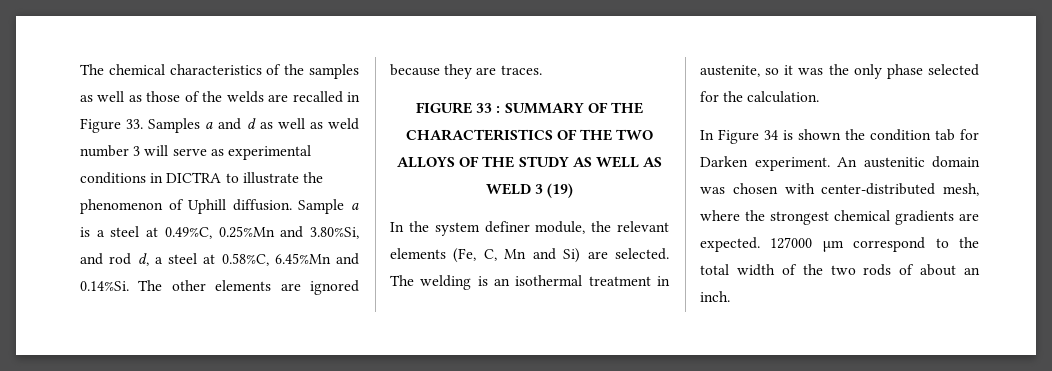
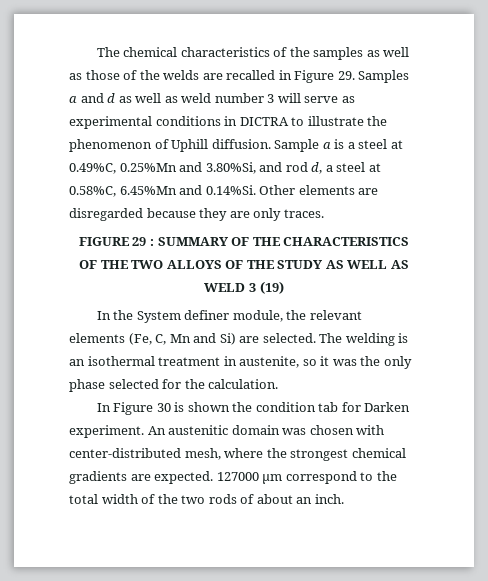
[126,119,144,129] 33. -> [337,71,355,80] 29.
[138,280,206,291] The other -> [259,185,296,195] Other
[310,280,359,295] ignored -> [69,208,143,221] disregarded
(497, 71) none -> [253,208,282,221] only
[476,103,493,113] 33 -> [132,237,147,246] 29
[434,222,480,236] system -> [136,311,181,323] System
[764,130,778,140] 34 -> [156,403,171,412] 30

